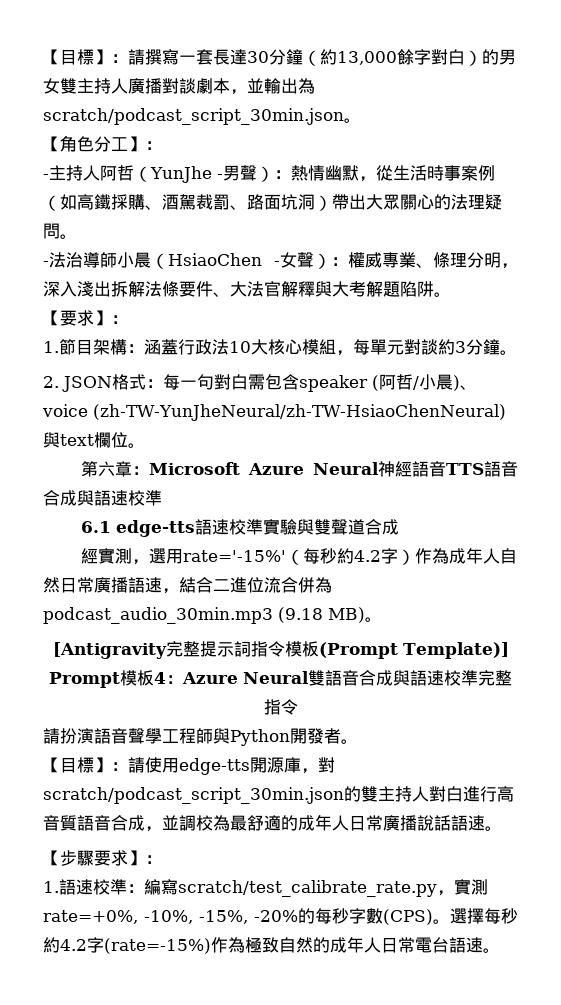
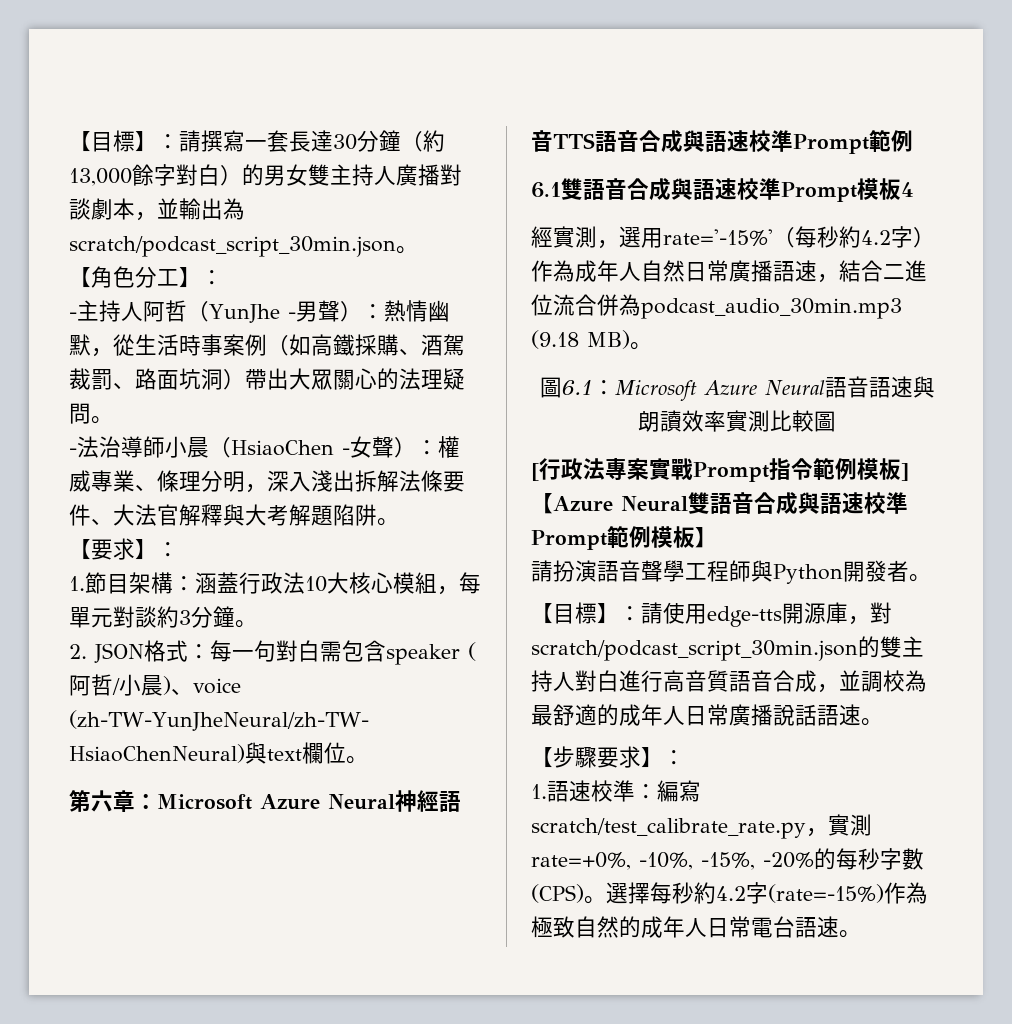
[81,519,400,537] // 6.1 edge-tts語速校準實驗與雙聲道合成 -> [793,130,913,154] [531,178,914,202] Prompt範例 // 6.1雙語音合成與語速校準Prompt模板4
[52,641,509,659] [49,670,183,688] [Antigravity完整提示詞指令模板(Prompt Template)] Prompt模板4： -> [539,376,935,401] [638,410,836,432] [531,458,909,482] [531,493,553,514] 圖6.1：Microsoft Azure Neural語音語速與朗讀效率實測比較圖 // [行政法專案實戰Prompt指令範例模板]【
[478,670,512,686] [263,699,298,715] 完整指令 -> [531,526,717,550] Prompt範例模板】

